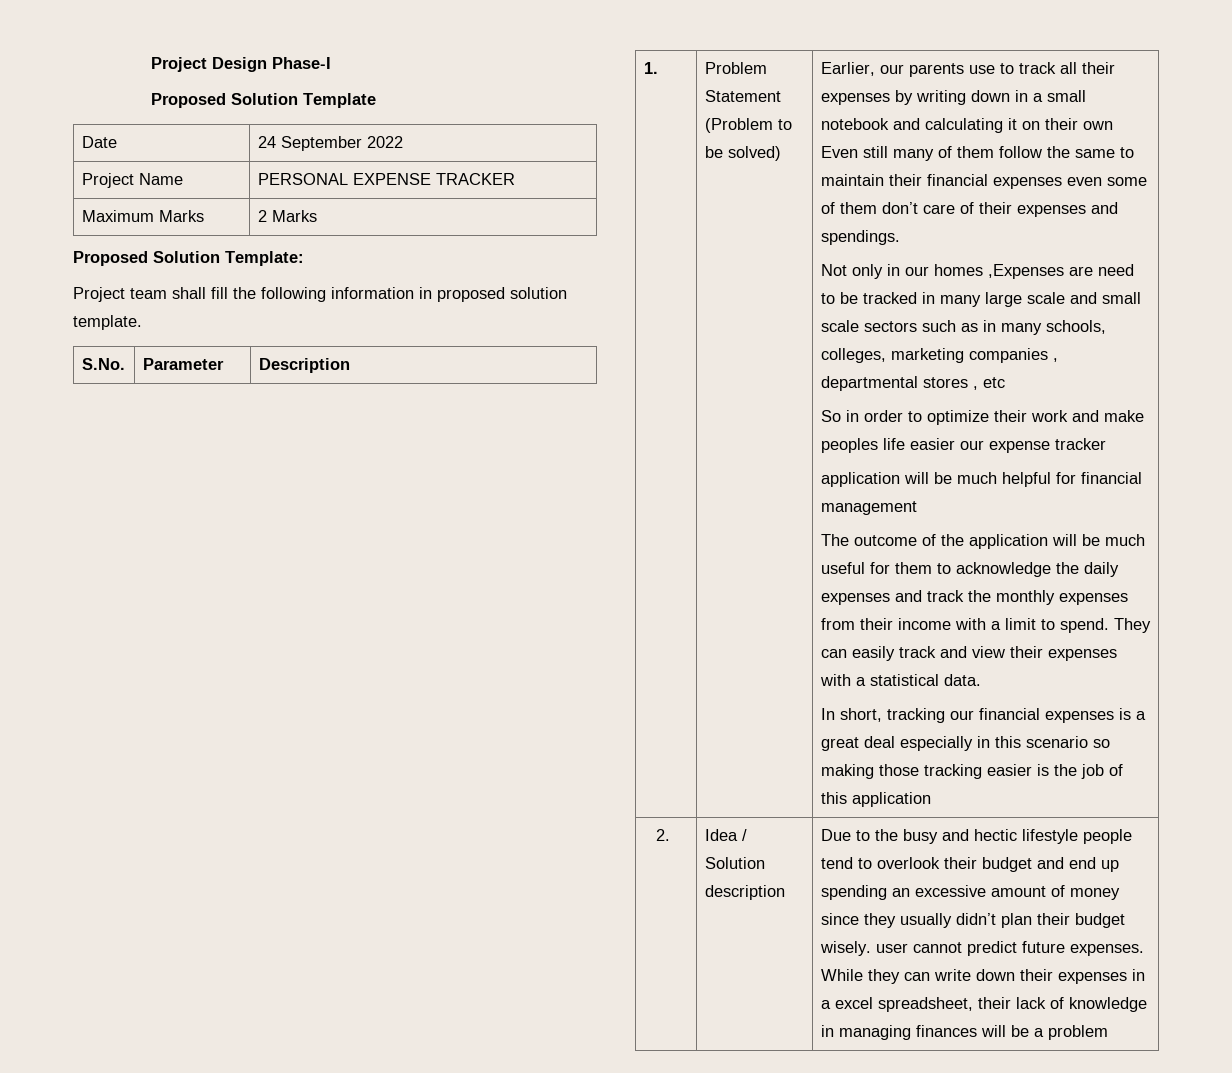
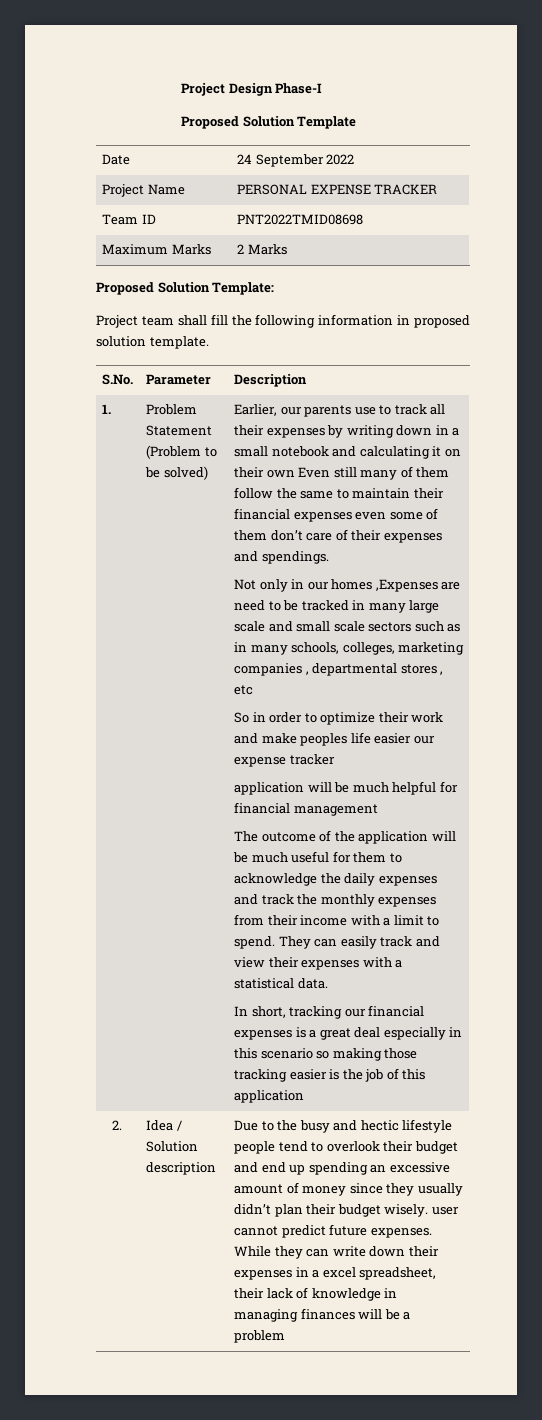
(515, 179) none -> [102,214,156,225] [237,214,364,225] // Team ID | PNT2022TMID08698

